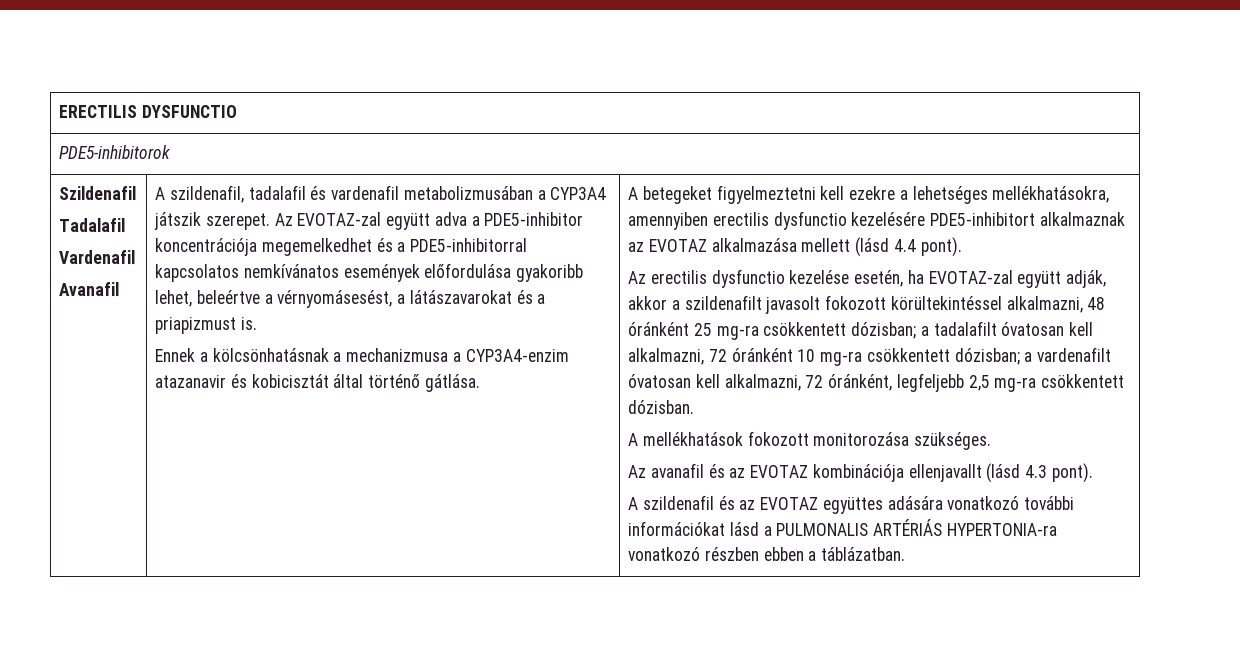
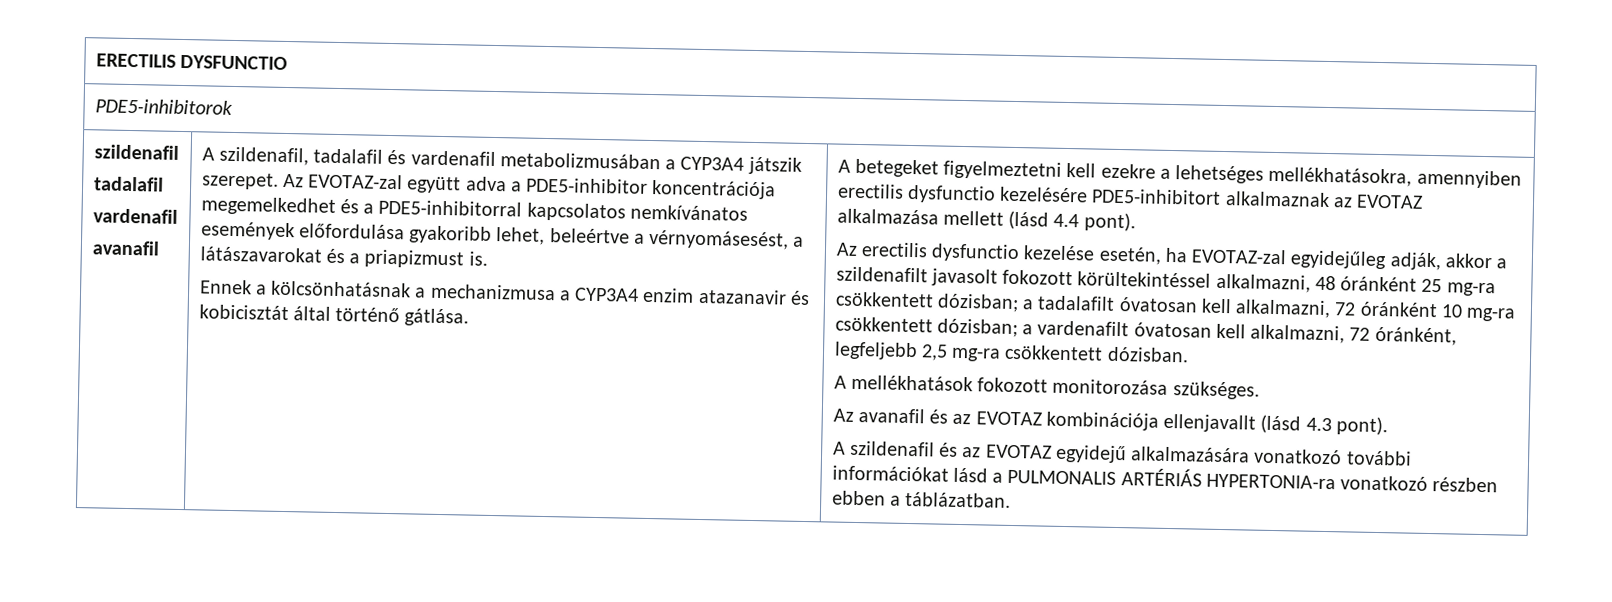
[59,186,137,200] [59,218,126,232] [59,250,136,264] [59,282,120,296] Szildenafil // Tadalafil // Vardenafil // Avanafil -> [93,144,179,160] [92,176,164,192] [92,208,178,224] [91,240,160,256] szildenafil // tadalafil // vardenafil // avanafil
[465,349,569,362] CYP3A4-enzim -> [574,287,695,303] CYP3A4 enzim
[1017,271,1062,288] együtt -> [1290,250,1388,270] egyidejűleg
[822,496,943,514] együttes adására -> [1054,444,1251,464] egyidejű alkalmazására

